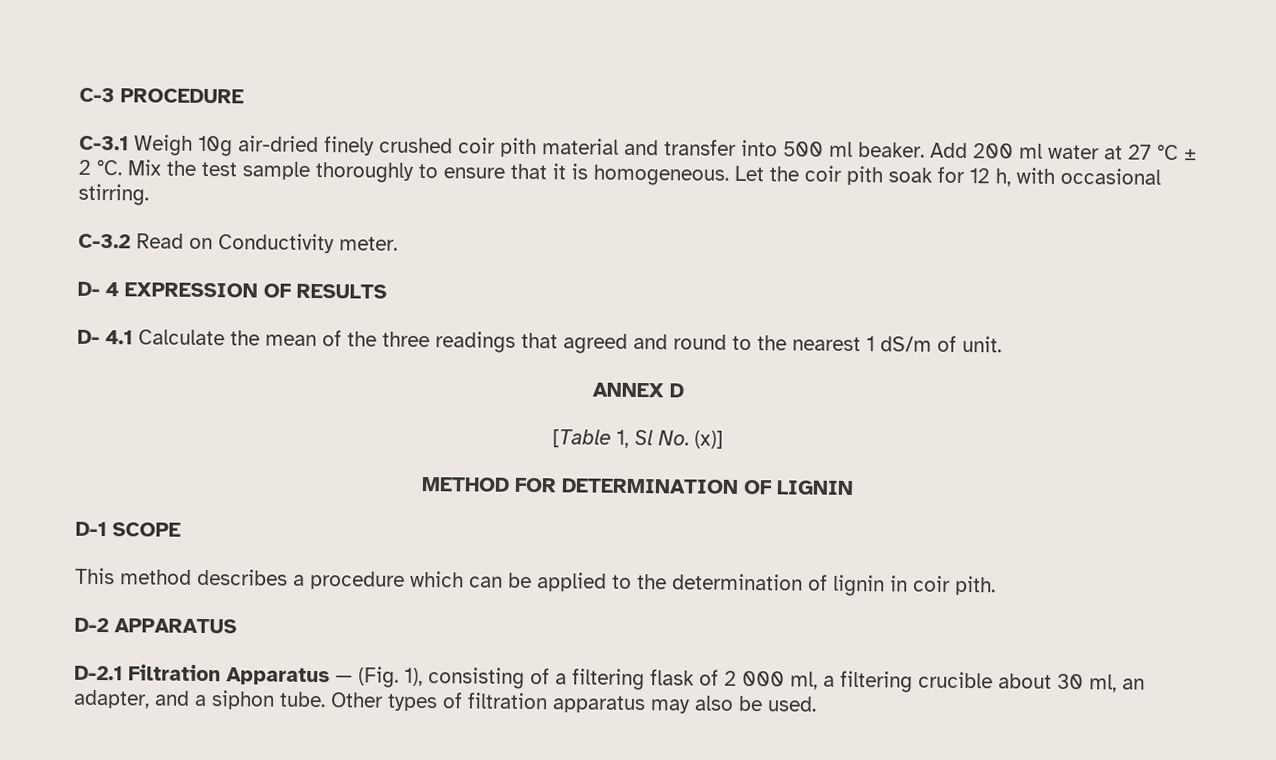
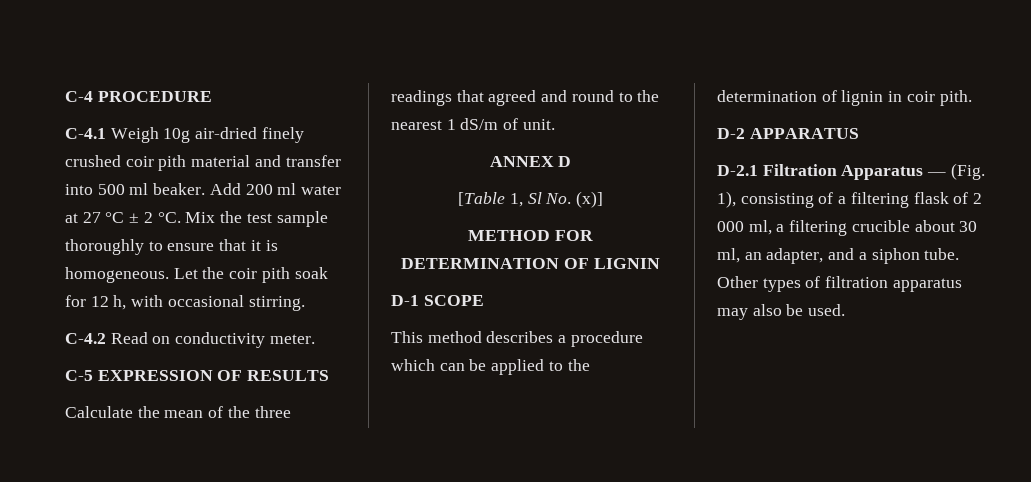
[79,87,115,103] C-3 -> [65,91,93,102] C-4
[79,135,129,151] C-3.1 -> [65,128,106,139] C-4.1
[78,233,131,249] C-3.2 -> [65,333,106,344] C-4.2
[218,233,335,254] Conductivity -> [175,332,266,348] conductivity
[77,281,119,297] D- 4 -> [65,370,93,381] C-5
[77,329,133,345] D- 4.1 -> (330, 375) none

